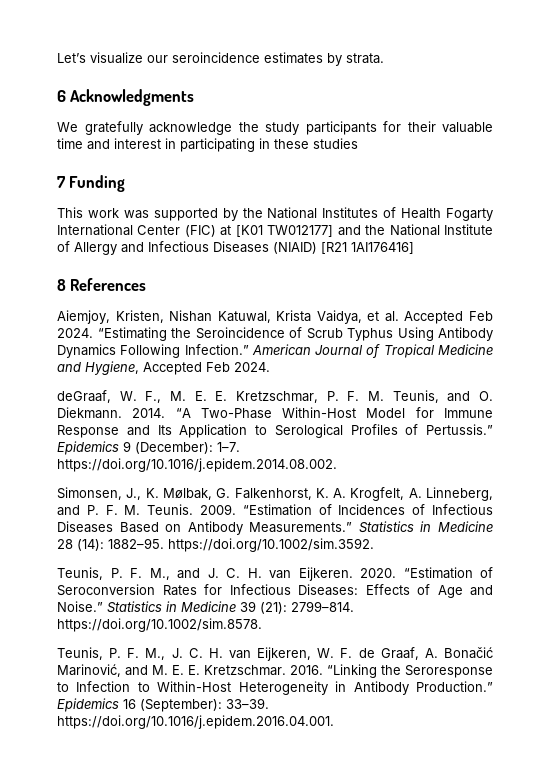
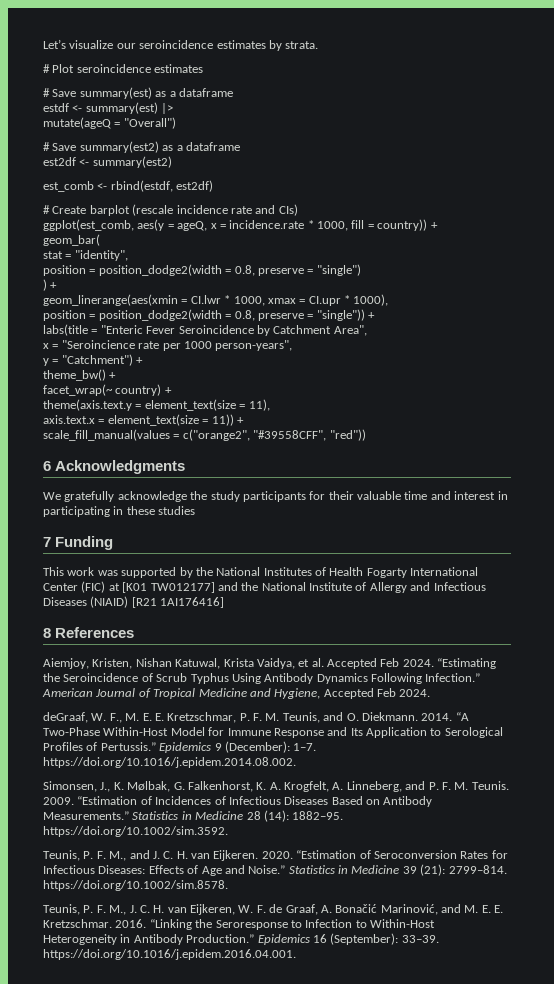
(384, 58) none -> [43,64,204,73] [43,87,233,99] [43,102,174,114] [43,117,176,129] [43,141,240,153] [43,156,172,168] [43,180,214,192] [43,204,298,216] [43,219,438,231] [43,234,100,246] [43,250,128,261] [43,264,361,276] [43,279,58,291] [43,294,389,306] [43,309,375,321] [43,324,367,336] [43,340,293,351] [43,354,144,366] [43,369,117,381] [43,384,172,396] [43,399,270,411] [43,414,244,426] [43,429,366,441] // # Plot seroincidence estimates // # Save summary(est) as a dataframe // estdf <- summary(est) |> // mutate(ageQ = "Overall") // # Save summary(est2) as a dataframe // est2df <- summary(est2) // est_comb <- rbind(estdf, est2df) // # Create barplot (rescale incidence rate and CIs) // ggplot(est_comb, aes(y = ageQ, x = incidence.rate * 1000, fill = country)) + // geom_bar( // stat = "identity", // position = position_dodge2(width = 0.8, preserve = "single") // ) + // geom_linerange(aes(xmin = CI.lwr * 1000, xmax = CI.upr * 1000), // position = position_dodge2(width = 0.8, preserve = "single")) + // labs(title = "Enteric Fever Seroincidence by Catchment Area", // x = "Seroincience rate per 1000 person-years", // y = "Catchment") + // theme_bw() + // facet_wrap(~ country) + // theme(axis.text.y = element_text(size = 11), // axis.text.x = element_text(size = 11)) + // scale_fill_manual(values = c("orange2", "#39558CFF", "red"))

